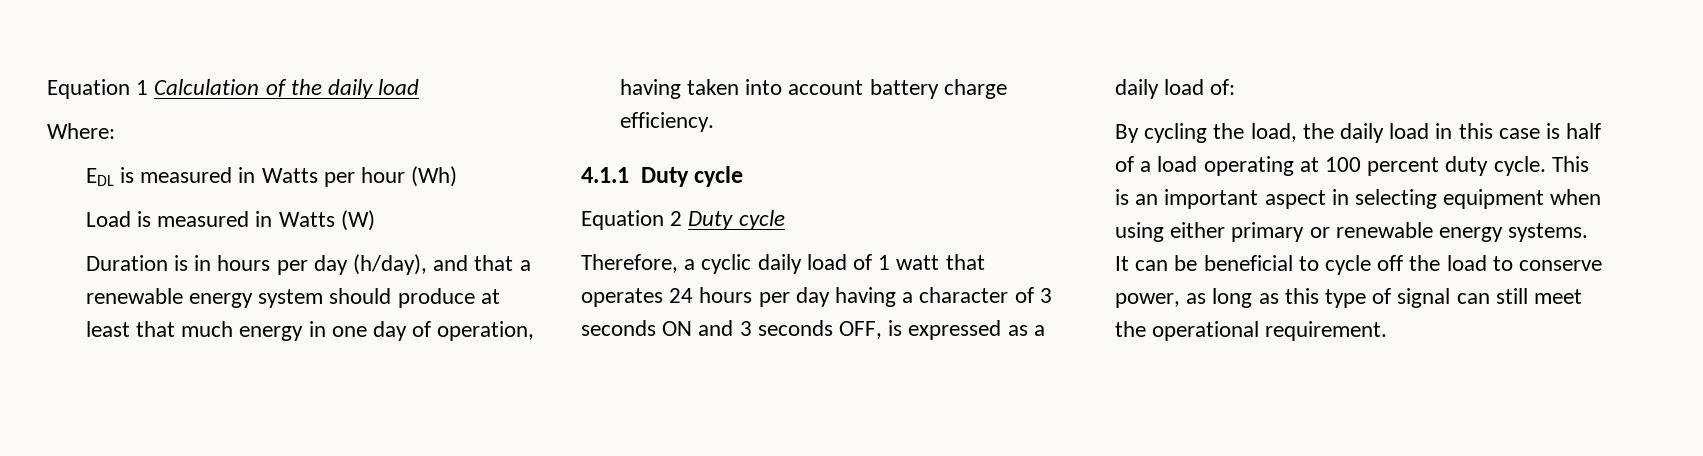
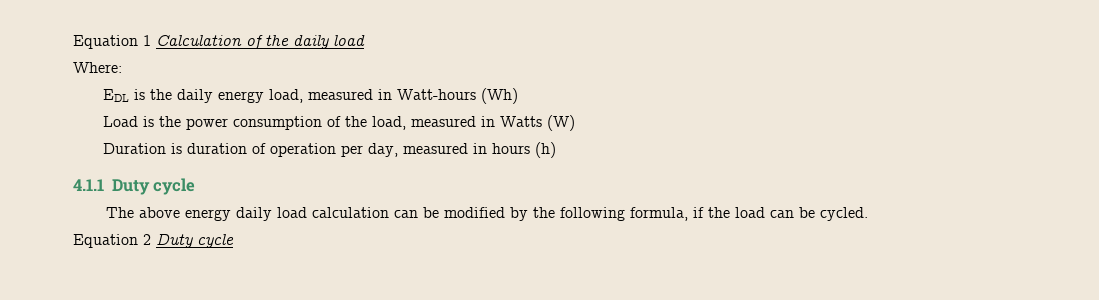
[140,166,458,187] [85,211,151,227] measured in Watts per hour (Wh) // Load is -> [149,88,518,104] [102,116,406,130] the daily energy load, measured in Watt-hours (Wh) // Load is the power consumption of the load,
[194,254,531,275] [85,288,500,308] [85,321,535,341] [619,79,1007,99] [619,112,714,132] [581,166,743,187] [581,210,785,230] [581,254,985,274] [581,287,1052,307] [581,320,1045,340] [1115,79,1236,99] [1115,123,1602,143] [1115,156,1589,176] [1115,189,1602,209] [1115,222,1589,242] [1115,255,1603,275] [1115,288,1583,308] [1115,321,1388,341] in hours per day (h/day), and that a renewable energy system should produce at least that much energy in one day of operation, having taken into account battery charge efficiency. // 4.1.1 Duty cycle // Equation 2 Duty cycle // Therefore, a cyclic daily load of 1 watt that operates 24 hours per day having a character of 3 seconds ON and 3 seconds OFF, is expressed as a daily load of: // By cycling the load, the daily load in this case is half of a load operating at 100 percent duty cycle. This is an important aspect in selecting equipment when using either primary or renewable energy systems. It can be beneficial to cycle off the load to conserve power, as long as this type of signal can still meet the operational requirement. -> [186,142,556,158] [73,178,196,195] [105,207,868,221] [73,233,234,248] duration of operation per day, measured in hours (h) // 4.1.1 Duty cycle // The above energy daily load calculation can be modified by the following formula, if the load can be cycled. // Equation 2 Duty cycle

